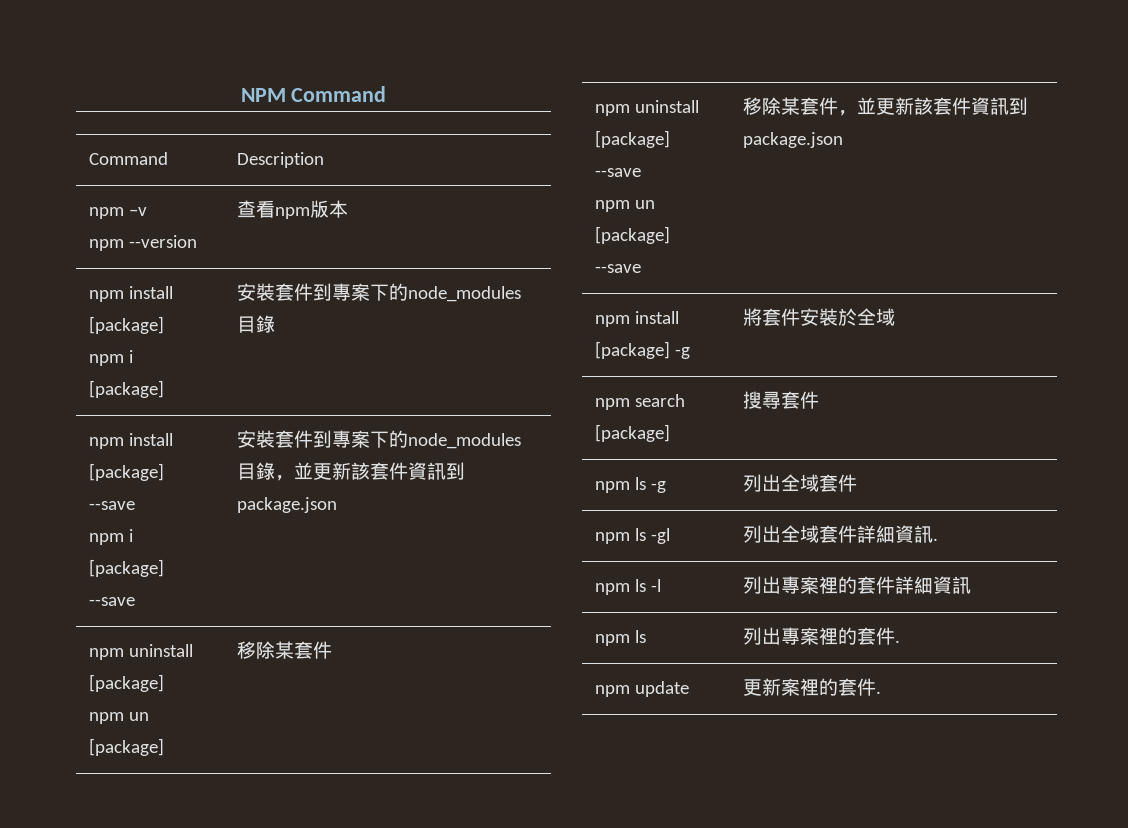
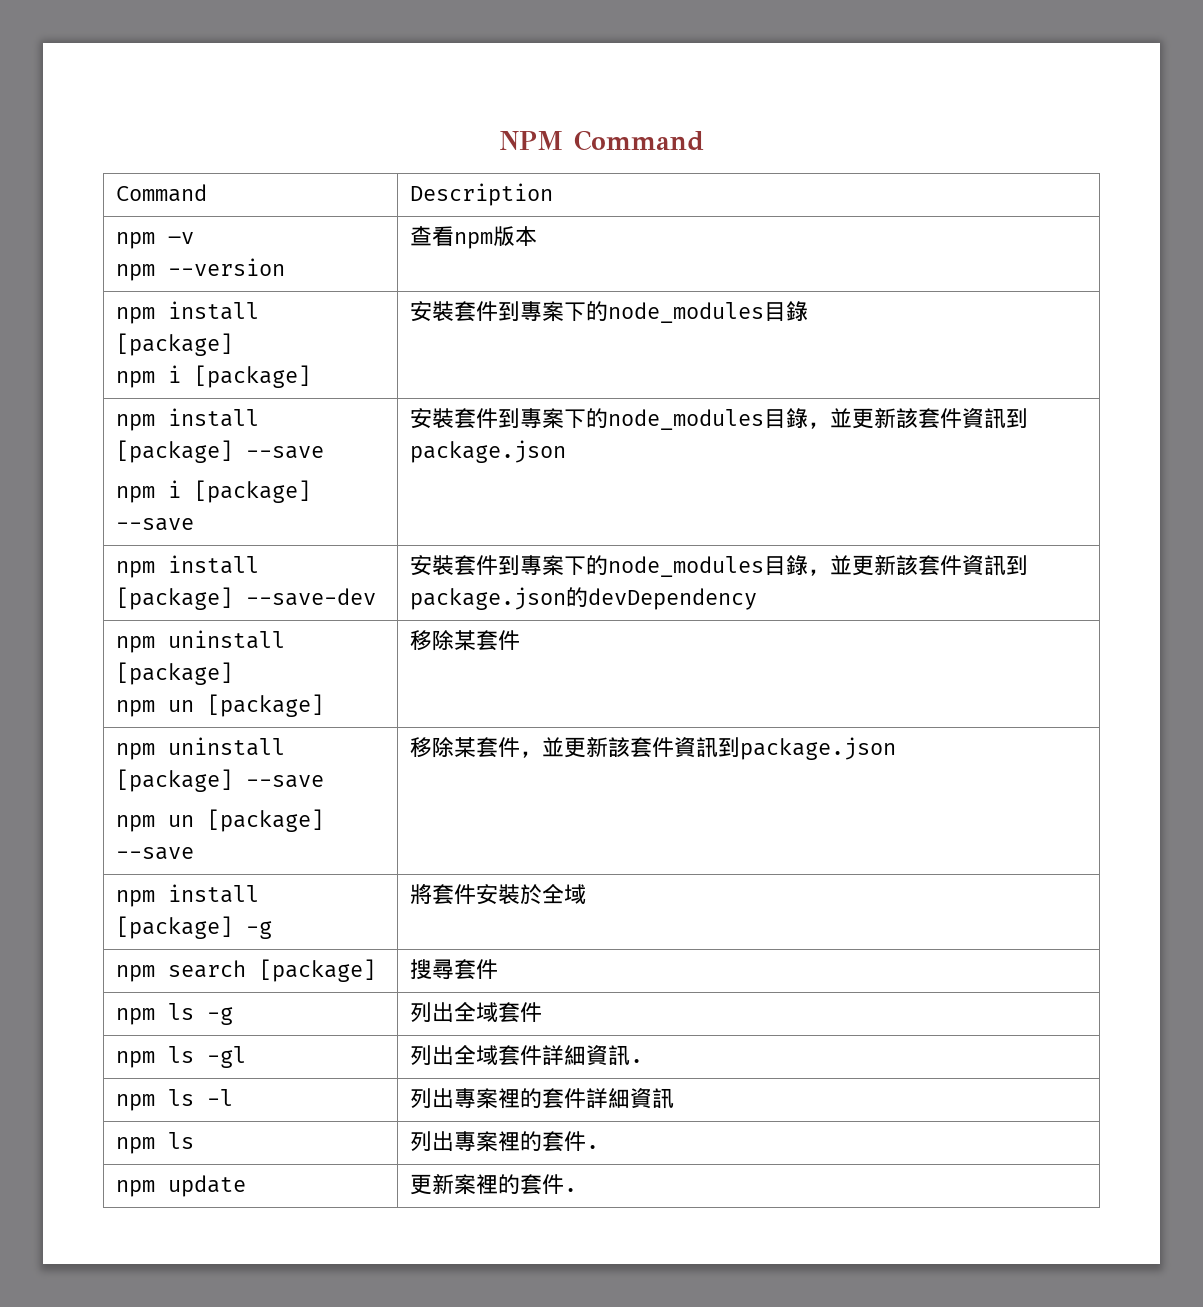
(337, 505) none -> [115,555,259,578] [115,587,376,610] [409,555,1028,577] [409,587,757,610] // npm install [package] --save-dev | 安裝套件到專案下的node_modules目錄，並更新該套件資訊到package.json的devDependency

